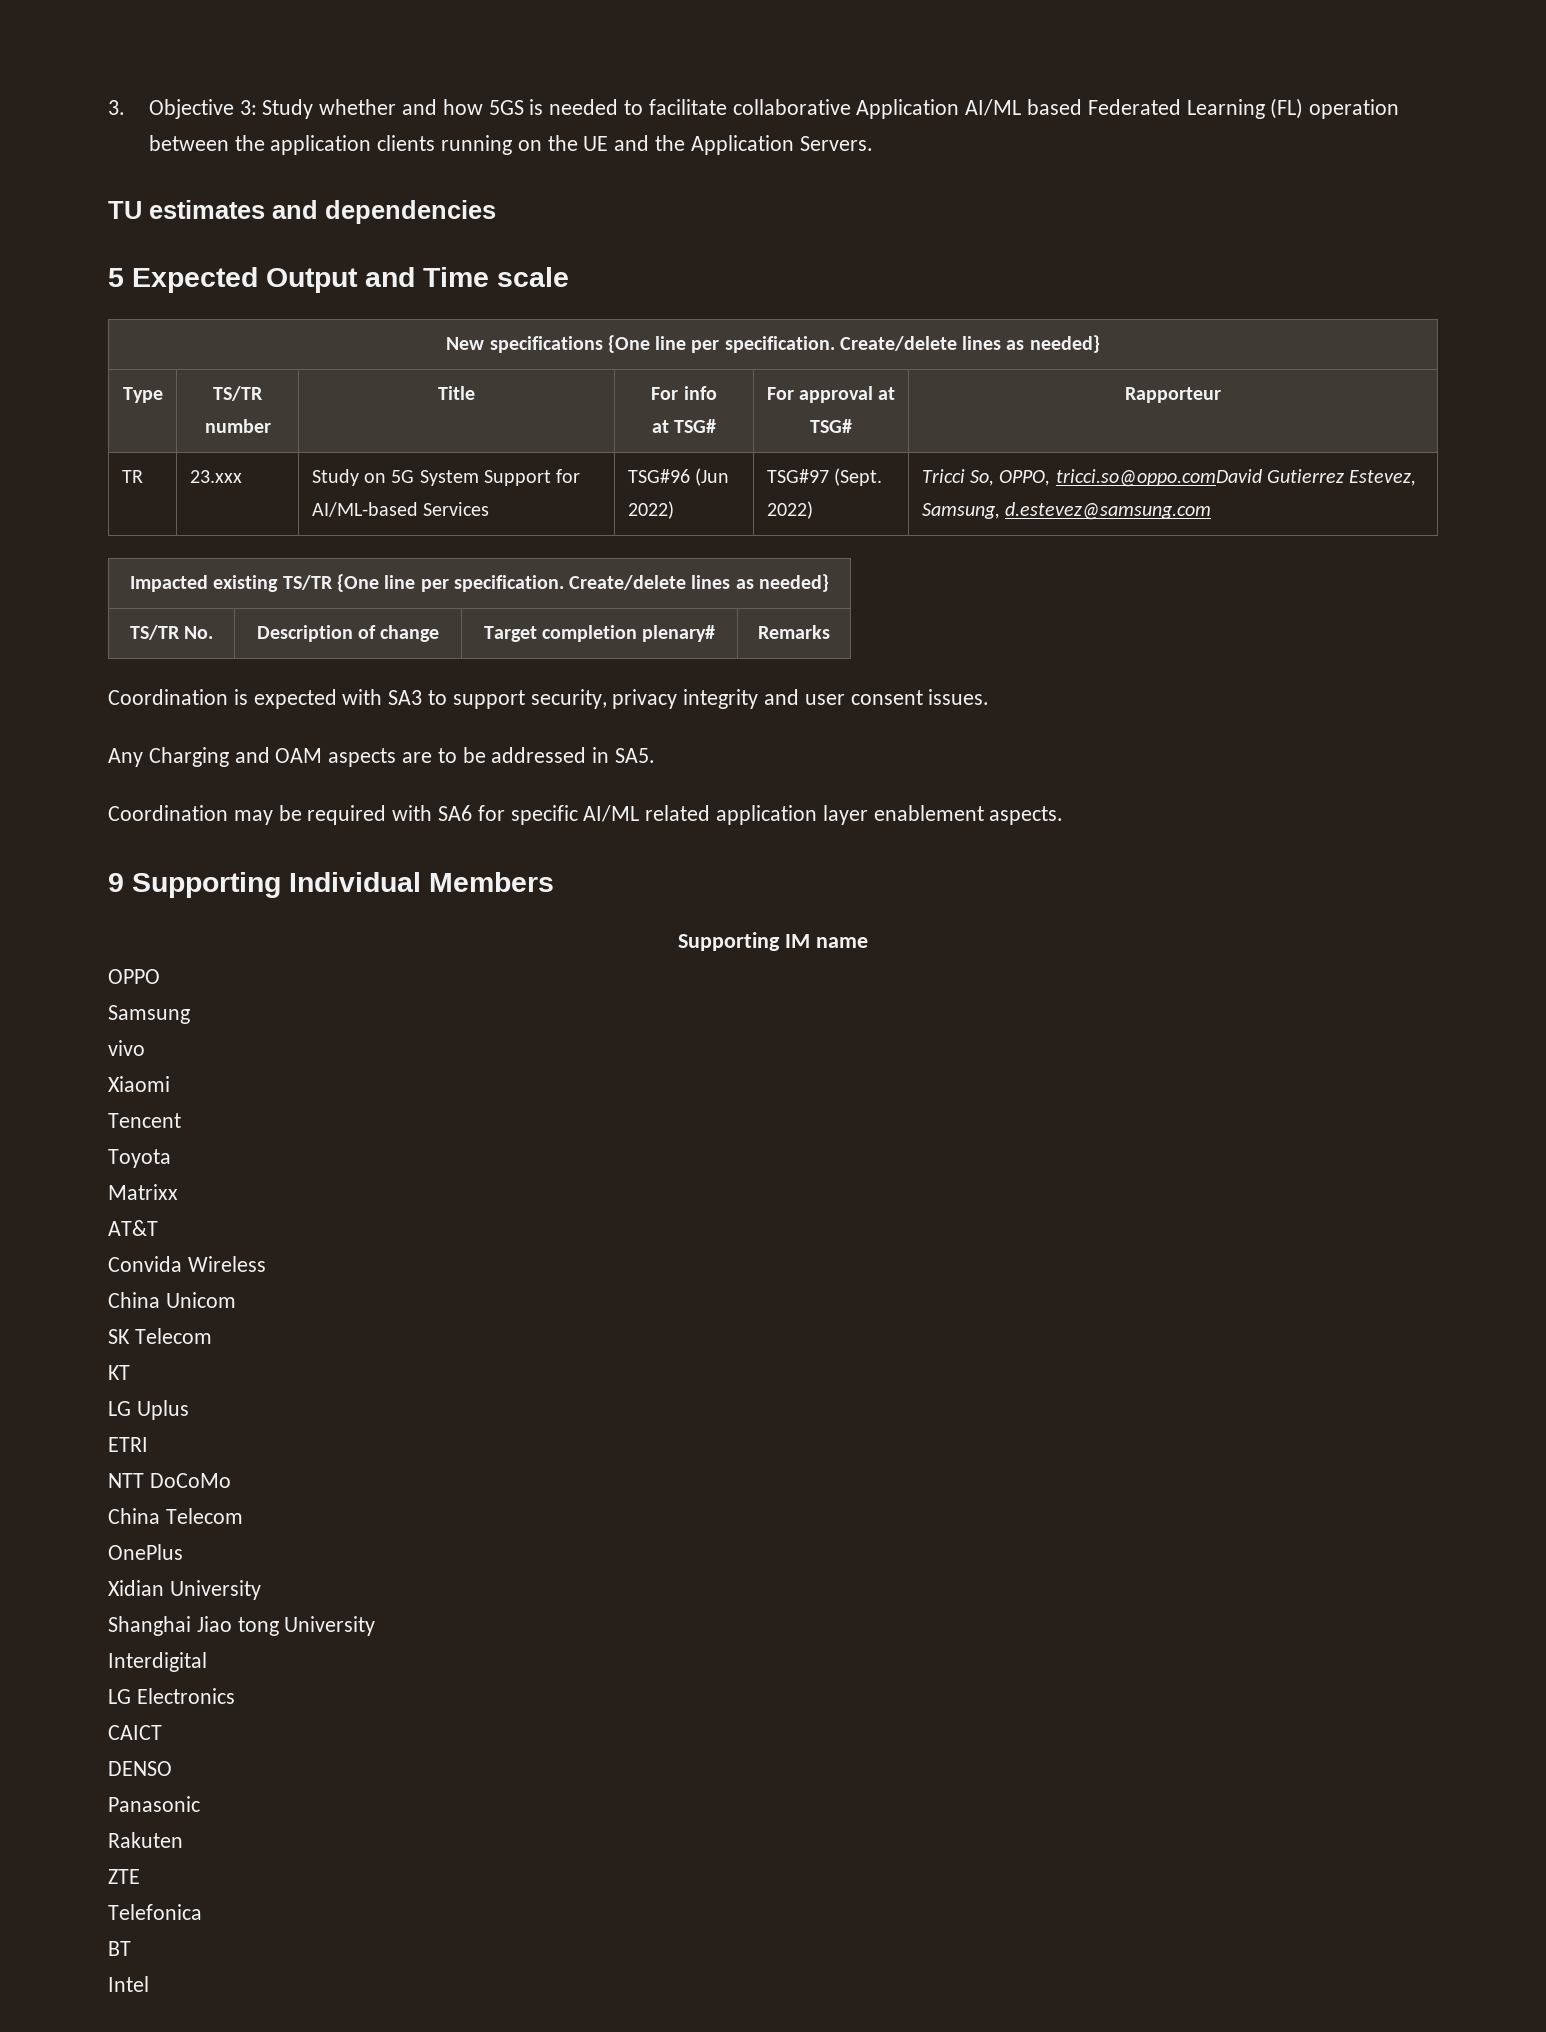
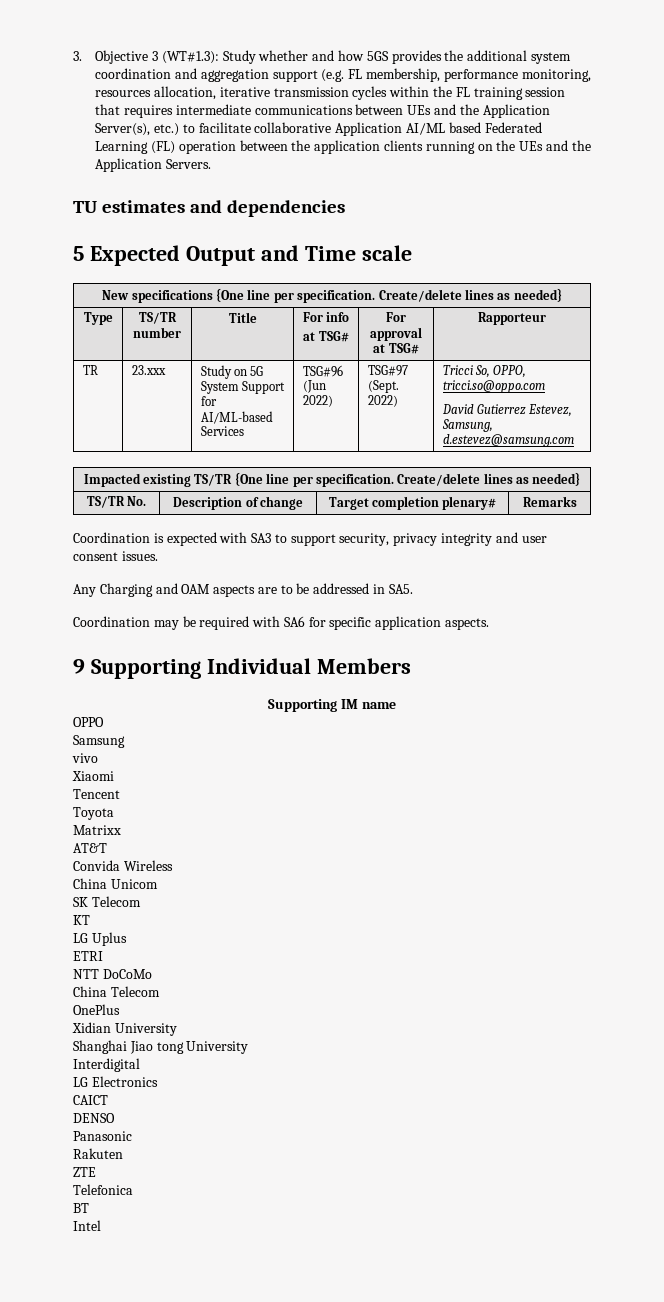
[239,100,257,115] 3: -> [152,51,219,64] 3 (WT#1.3):
[529,99,619,115] is needed -> [391,50,571,64] [95,68,591,82] [95,86,566,100] [95,104,550,118] [95,123,180,136] provides the additional system coordination and aggregation support (e.g. FL membership, performance monitoring, resources allocation, iterative transmission cycles within the FL training session that requires intermediate communications between UEs and the Application Server(s), etc.)
[583,136,609,151] UE -> [519,141,544,151] UEs
[1055,469,1262,487] tricci.so@oppo.comDavid -> [442,380,545,393] [441,404,474,414] tricci.so@oppo.com // David
[583,805,984,825] AI/ML related application layer enablement -> [375,616,442,630] application

